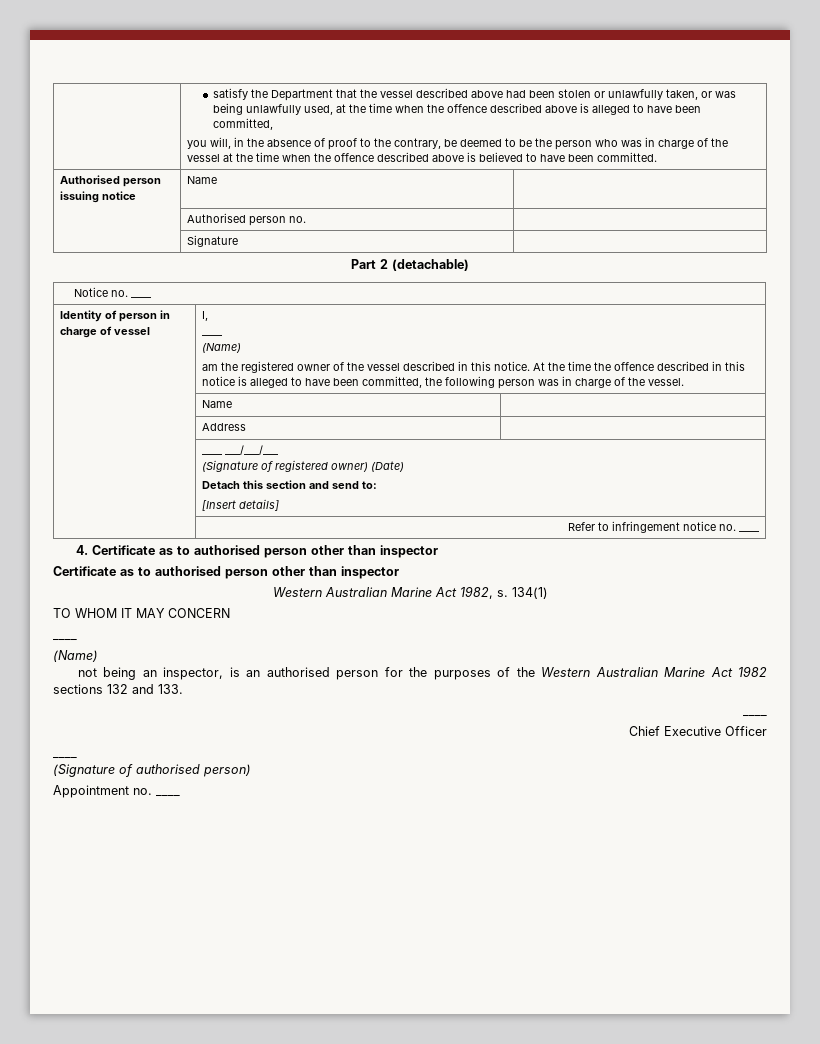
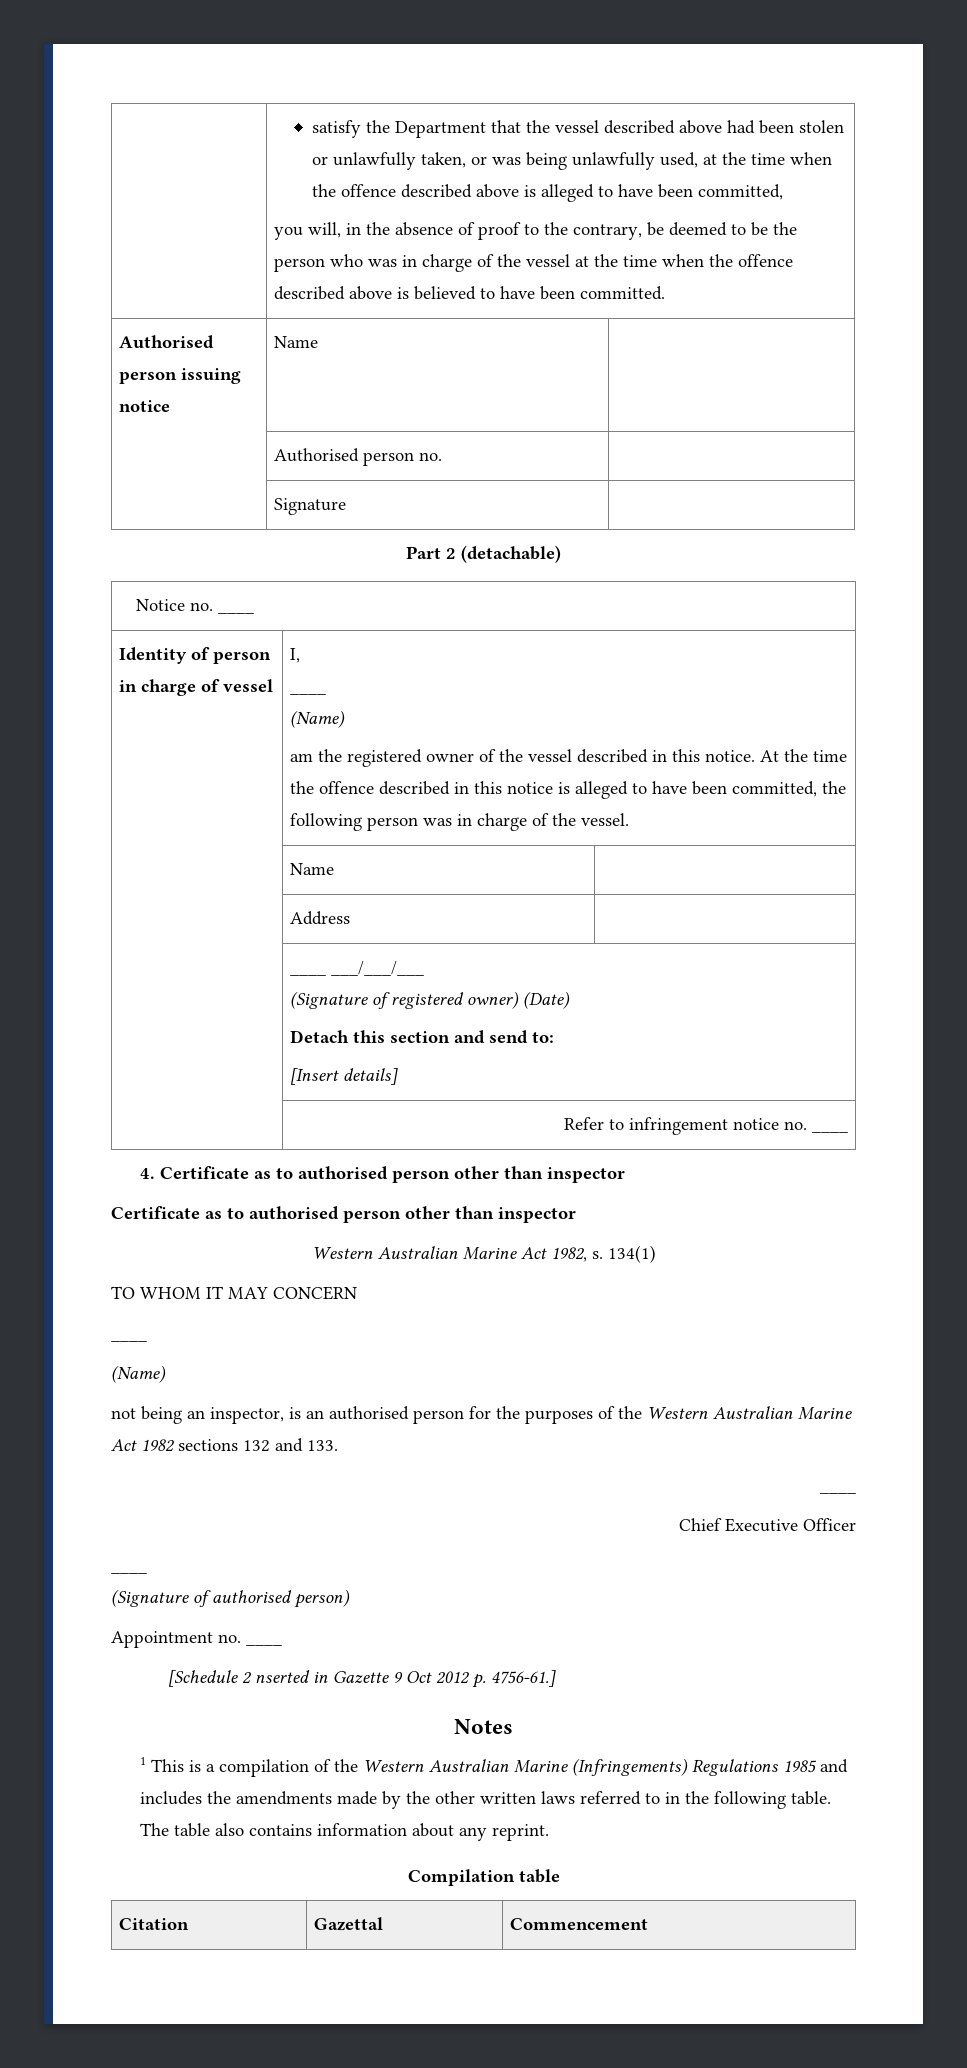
(180, 796) none -> [168,1670,557,1688] [454,1719,513,1734] [139,1757,848,1777] [139,1791,831,1809] [139,1823,549,1841] [407,1869,560,1886] [119,1918,190,1930] [314,1917,384,1931] [510,1918,649,1930] // [Schedule 2 nserted in Gazette 9 Oct 2012 p. 4756-61.] // Notes // 1 This is a compilation of the Western Australian Marine (Infringements) Regulations 1985 and includes the amendments made by the other written laws referred to in the following table. The table also contains information about any reprint. // Compilation table // Citation | Gazettal | Commencement

